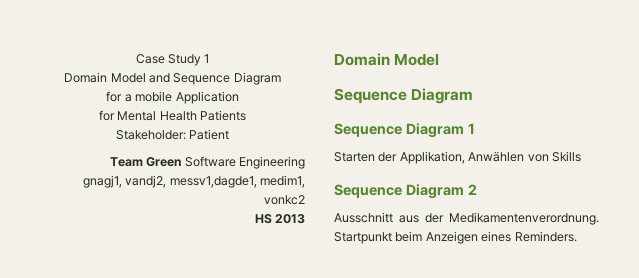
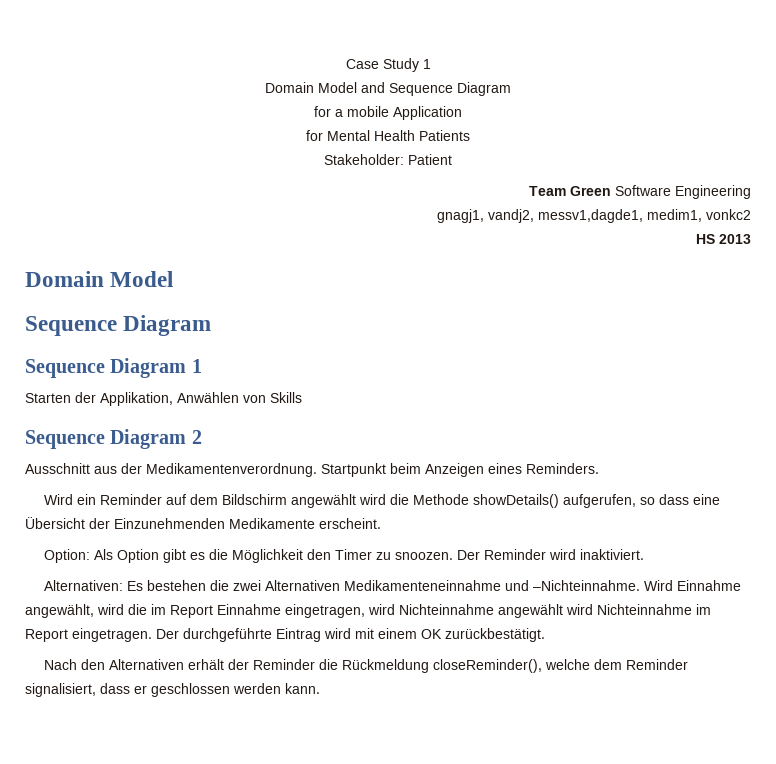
(577, 236) none -> [43,494,720,508] [25,517,381,529] [43,549,644,563] [43,580,741,591] [25,604,711,618] [25,628,545,642] [43,659,688,673] [25,683,320,697] // Wird ein Reminder auf dem Bildschirm angewählt wird die Methode showDetails() aufgerufen, so dass eine Übersicht der Einzunehmenden Medikamente erscheint. // Option: Als Option gibt es die Möglichkeit den Timer zu snoozen. Der Reminder wird inaktiviert. // Alternativen: Es bestehen die zwei Alternativen Medikamenteneinnahme und –Nichteinnahme. Wird Einnahme angewählt, wird die im Report Einnahme eingetragen, wird Nichteinnahme angewählt wird Nichteinnahme im Report eingetragen. Der durchgeführte Eintrag wird mit einem OK zurückbestätigt. // Nach den Alternativen erhält der Reminder die Rückmeldung closeReminder(), welche dem Reminder signalisiert, dass er geschlossen werden kann.

